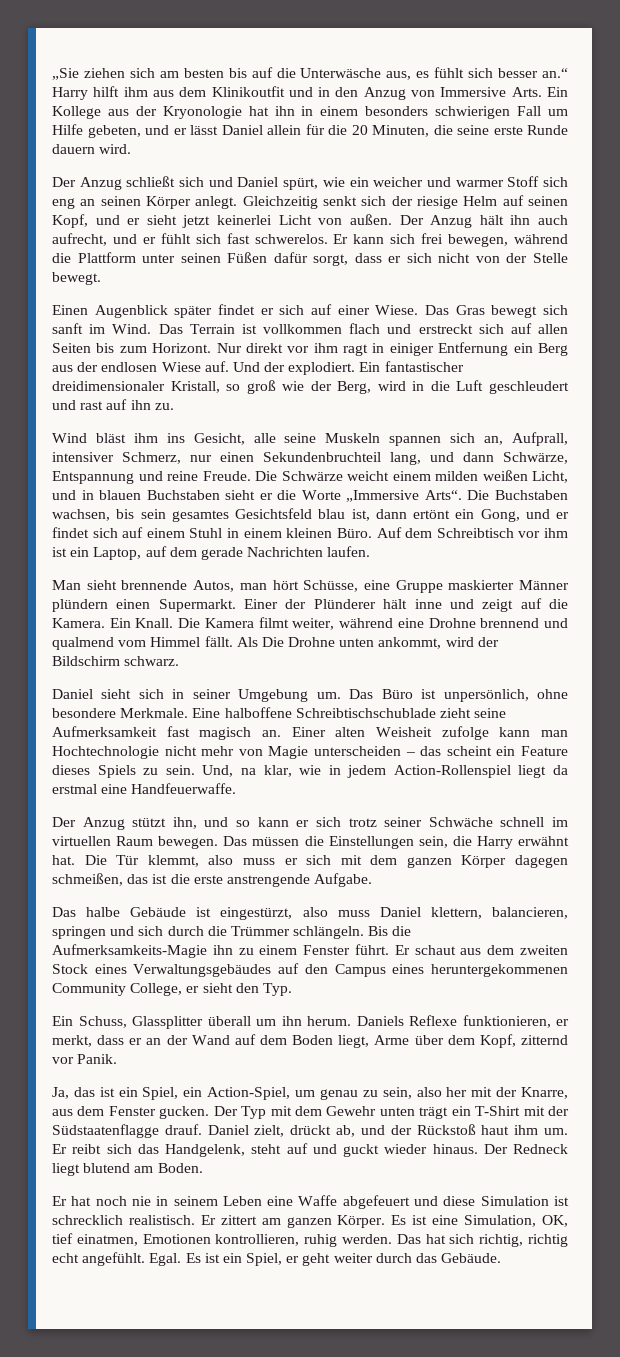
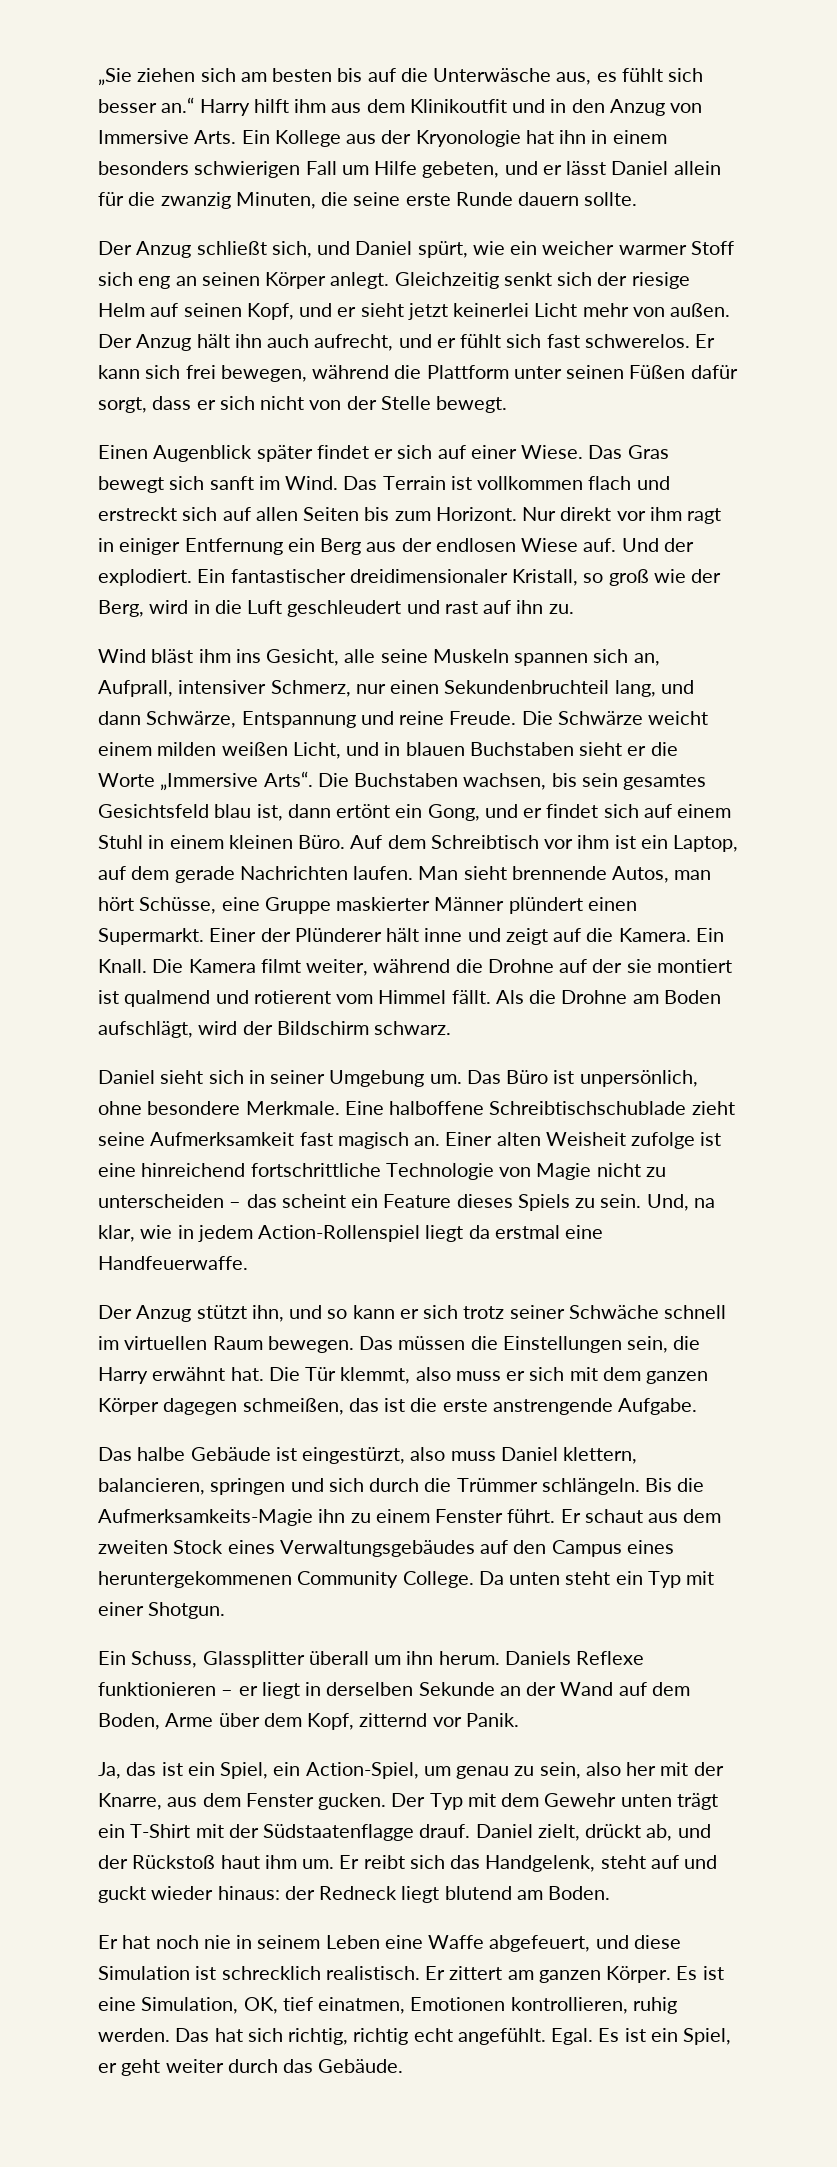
[351,125,368,135] 20 -> [160,192,231,209] zwanzig
[99,144,132,154] wird. -> [584,192,638,206] sollte.
[179,177,205,187] sich -> [271,241,312,258] sich,
[426,177,451,187] und -> (615, 248) none
(312, 220) none -> [582,303,629,317] mehr
(371, 551) // -> (414, 873) none
[52,599,108,612] plündern -> [508,897,583,914] plündert
[397,618,568,628] [52,636,442,650] eine Drohne brennend und qualmend vom Himmel fällt. Als Die Drohne unten ankommt, -> [455,959,732,973] [98,990,721,1007] [98,1021,193,1038] die Drohne auf der sie montiert ist qualmend und rotierent vom Himmel fällt. Als die Drohne am Boden aufschlägt,
[499,727,568,737] [52,746,309,759] kann man Hochtechnologie nicht mehr von Magie -> [700,1132,722,1146] [98,1163,666,1180] ist eine hinreichend fortschrittliche Technologie von Magie nicht zu
[130,983,292,996] College, er sieht den Typ. -> [402,1571,715,1588] [98,1602,226,1619] College. Da unten steht ein Typ mit einer Shotgun.
[462,1015,569,1028] [52,1035,143,1047] funktionieren, er merkt, dass er -> [98,1682,495,1699] funktionieren – er liegt in derselben Sekunde
[292,1035,370,1048] Boden liegt, -> [98,1713,160,1730] Boden,
[432,1144,508,1154] hinaus. Der -> [217,1886,315,1900] hinaus: der
[342,1195,410,1209] abgefeuert -> [489,1935,591,1952] abgefeuert,

